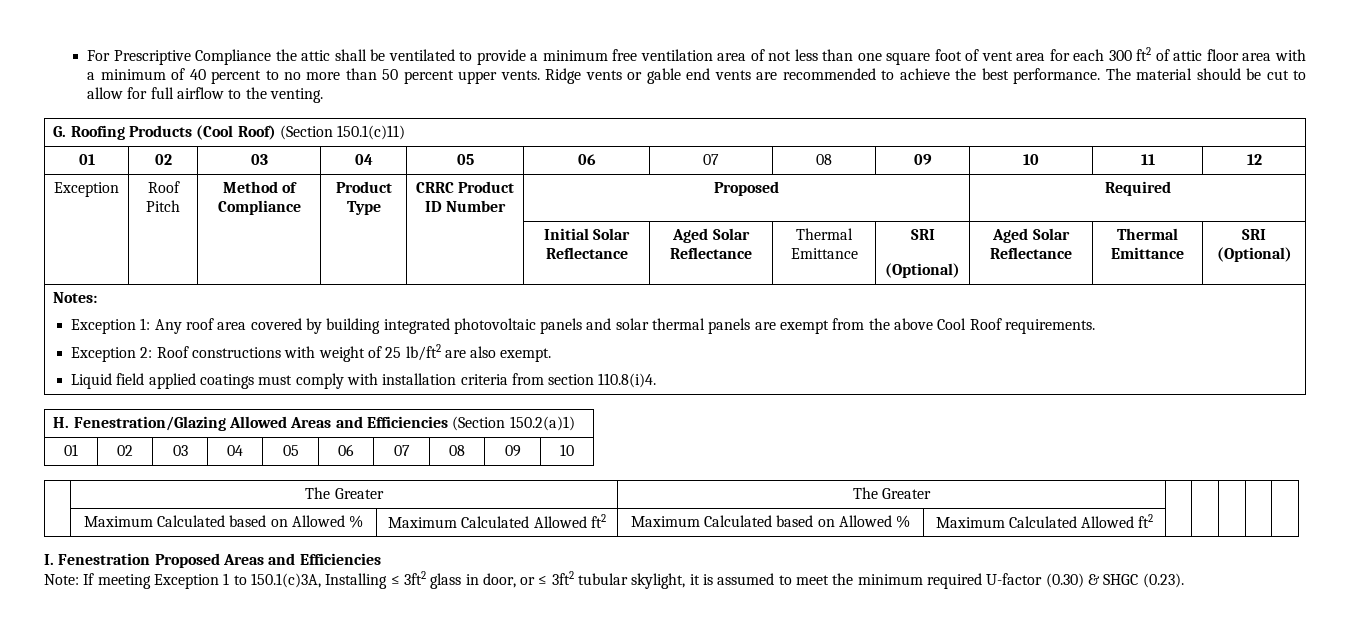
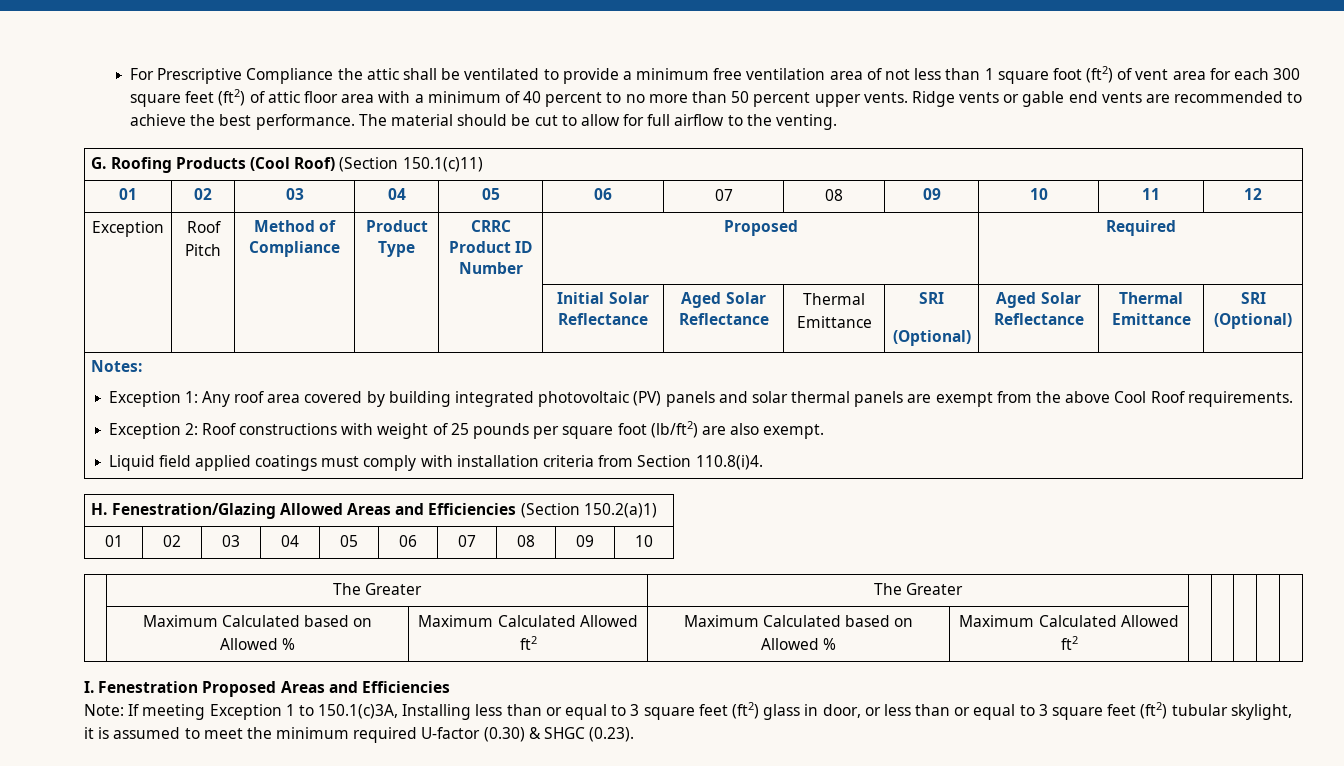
[857,49,962,65] one square foot -> [984,66,1114,84] 1 square foot (ft2)
[1136,47,1152,61] ft2 -> [130,89,246,107] square feet (ft2)
(536, 326) none -> [633,391,662,406] (PV)
[405,344,441,361] lb/ft2 -> [472,421,698,439] pounds per square foot (lb/ft2)
[548,374,595,385] section -> [637,455,692,467] Section
[390,571,574,589] ≤ 3ft2 glass in door, or ≤ 3ft2 -> [475,702,1168,720] less than or equal to 3 square feet (ft2) glass in door, or less than or equal to 3 square feet (ft2)

